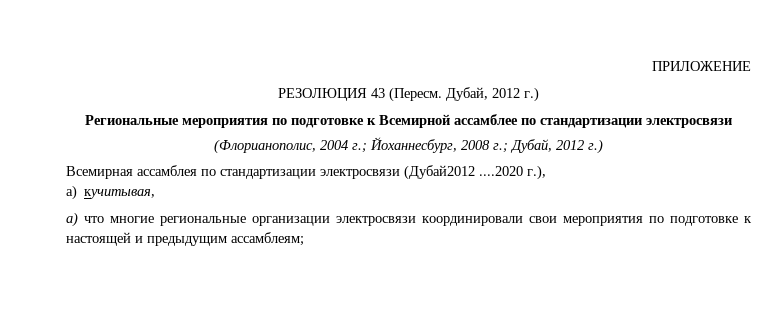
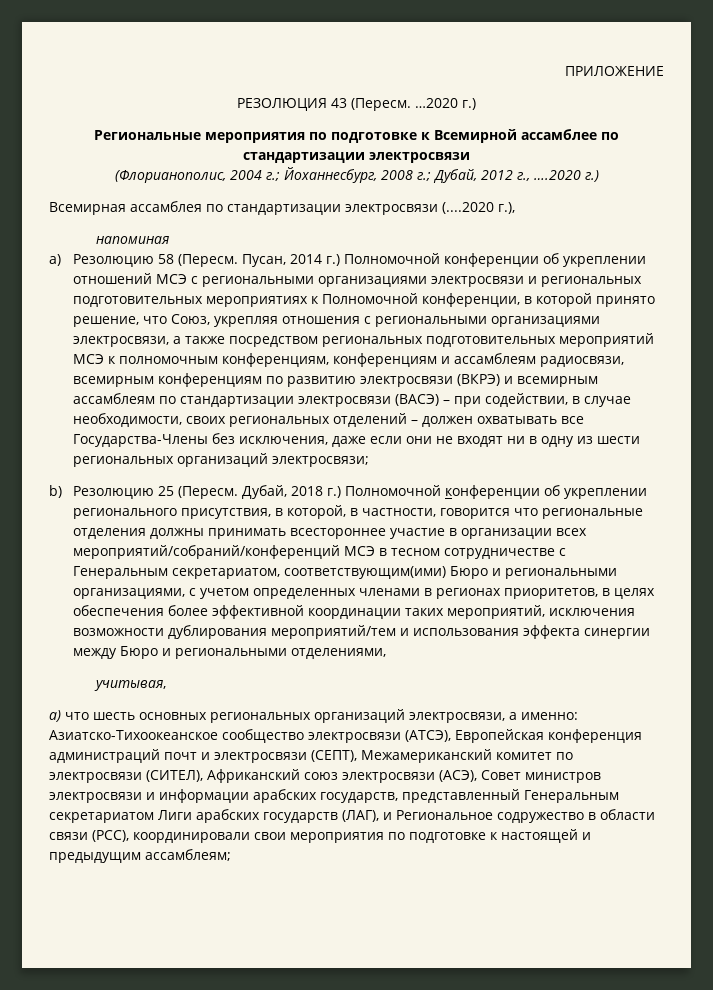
[446,87,520,101] Дубай, 2012 -> [415,98,458,108] …2020
(584, 145) none -> [516,170,581,181] г., ….2020
[404,165,523,180] (Дубай2012 ....2020 -> [442,202,494,214] (....2020
[66,185,156,200] [66,212,416,227] // a) кучитывая, // a) что многие региональные организации электросвязи -> [96,236,170,244] [49,253,646,267] [72,273,642,287] [72,293,655,307] [72,314,600,327] [72,333,654,347] [72,353,624,367] [72,373,598,387] [72,393,631,407] [72,413,584,427] [72,433,640,447] [72,453,369,467] [49,485,647,499] [72,505,643,519] [72,528,587,539] [72,545,566,559] [72,566,617,579] [72,588,655,599] [72,605,635,619] [72,625,650,639] [72,646,386,659] [94,680,167,691] [49,709,578,723] [49,729,642,743] [49,749,573,763] [49,769,601,783] [49,789,619,803] [49,809,655,823] [49,830,129,842] // напоминая // a) Резолюцию 58 (Пересм. Пусан, 2014 г.) Полномочной конференции об укреплении отношений МСЭ с региональными организациями электросвязи и региональных подготовительных мероприятиях к Полномочной конференции, в которой принято решение, что Союз, укрепляя отношения с региональными организациями электросвязи, а также посредством региональных подготовительных мероприятий МСЭ к полномочным конференциям, конференциям и ассамблеям радиосвязи, всемирным конференциям по развитию электросвязи (ВКРЭ) и всемирным ассамблеям по стандартизации электросвязи (ВАСЭ) – при содействии, в случае необходимости, своих региональных отделений – должен охватывать все Государства-Члены без исключения, даже если они не входят ни в одну из шести региональных организаций электросвязи; // b) Резолюцию 25 (Пересм. Дубай, 2018 г.) Полномочной конференции об укреплении регионального присутствия, в которой, в частности, говорится что региональные отделения должны принимать всестороннее участие в организации всех мероприятий/собраний/конференций МСЭ в тесном сотрудничестве с Генеральным секретариатом, соответствующим(ими) Бюро и региональными организациями, с учетом определенных членами в регионах приоритетов, в целях обеспечения более эффективной координации таких мероприятий, исключения возможности дублирования мероприятий/тем и использования эффекта синергии между Бюро и региональными отделениями, // учитывая, // a) что шесть основных региональных организаций электросвязи, а именно: Азиатско-Тихоокеанское сообщество электросвязи (АТСЭ), Европейская конференция администраций почт и электросвязи (СЕПТ), Межамериканский комитет по электросвязи (СИТЕЛ), Африканский союз электросвязи (АСЭ), Совет министров электросвязи и информации арабских государств, представленный Генеральным секретариатом Лиги арабских государств (ЛАГ), и Региональное содружество в области связи (РСС),

